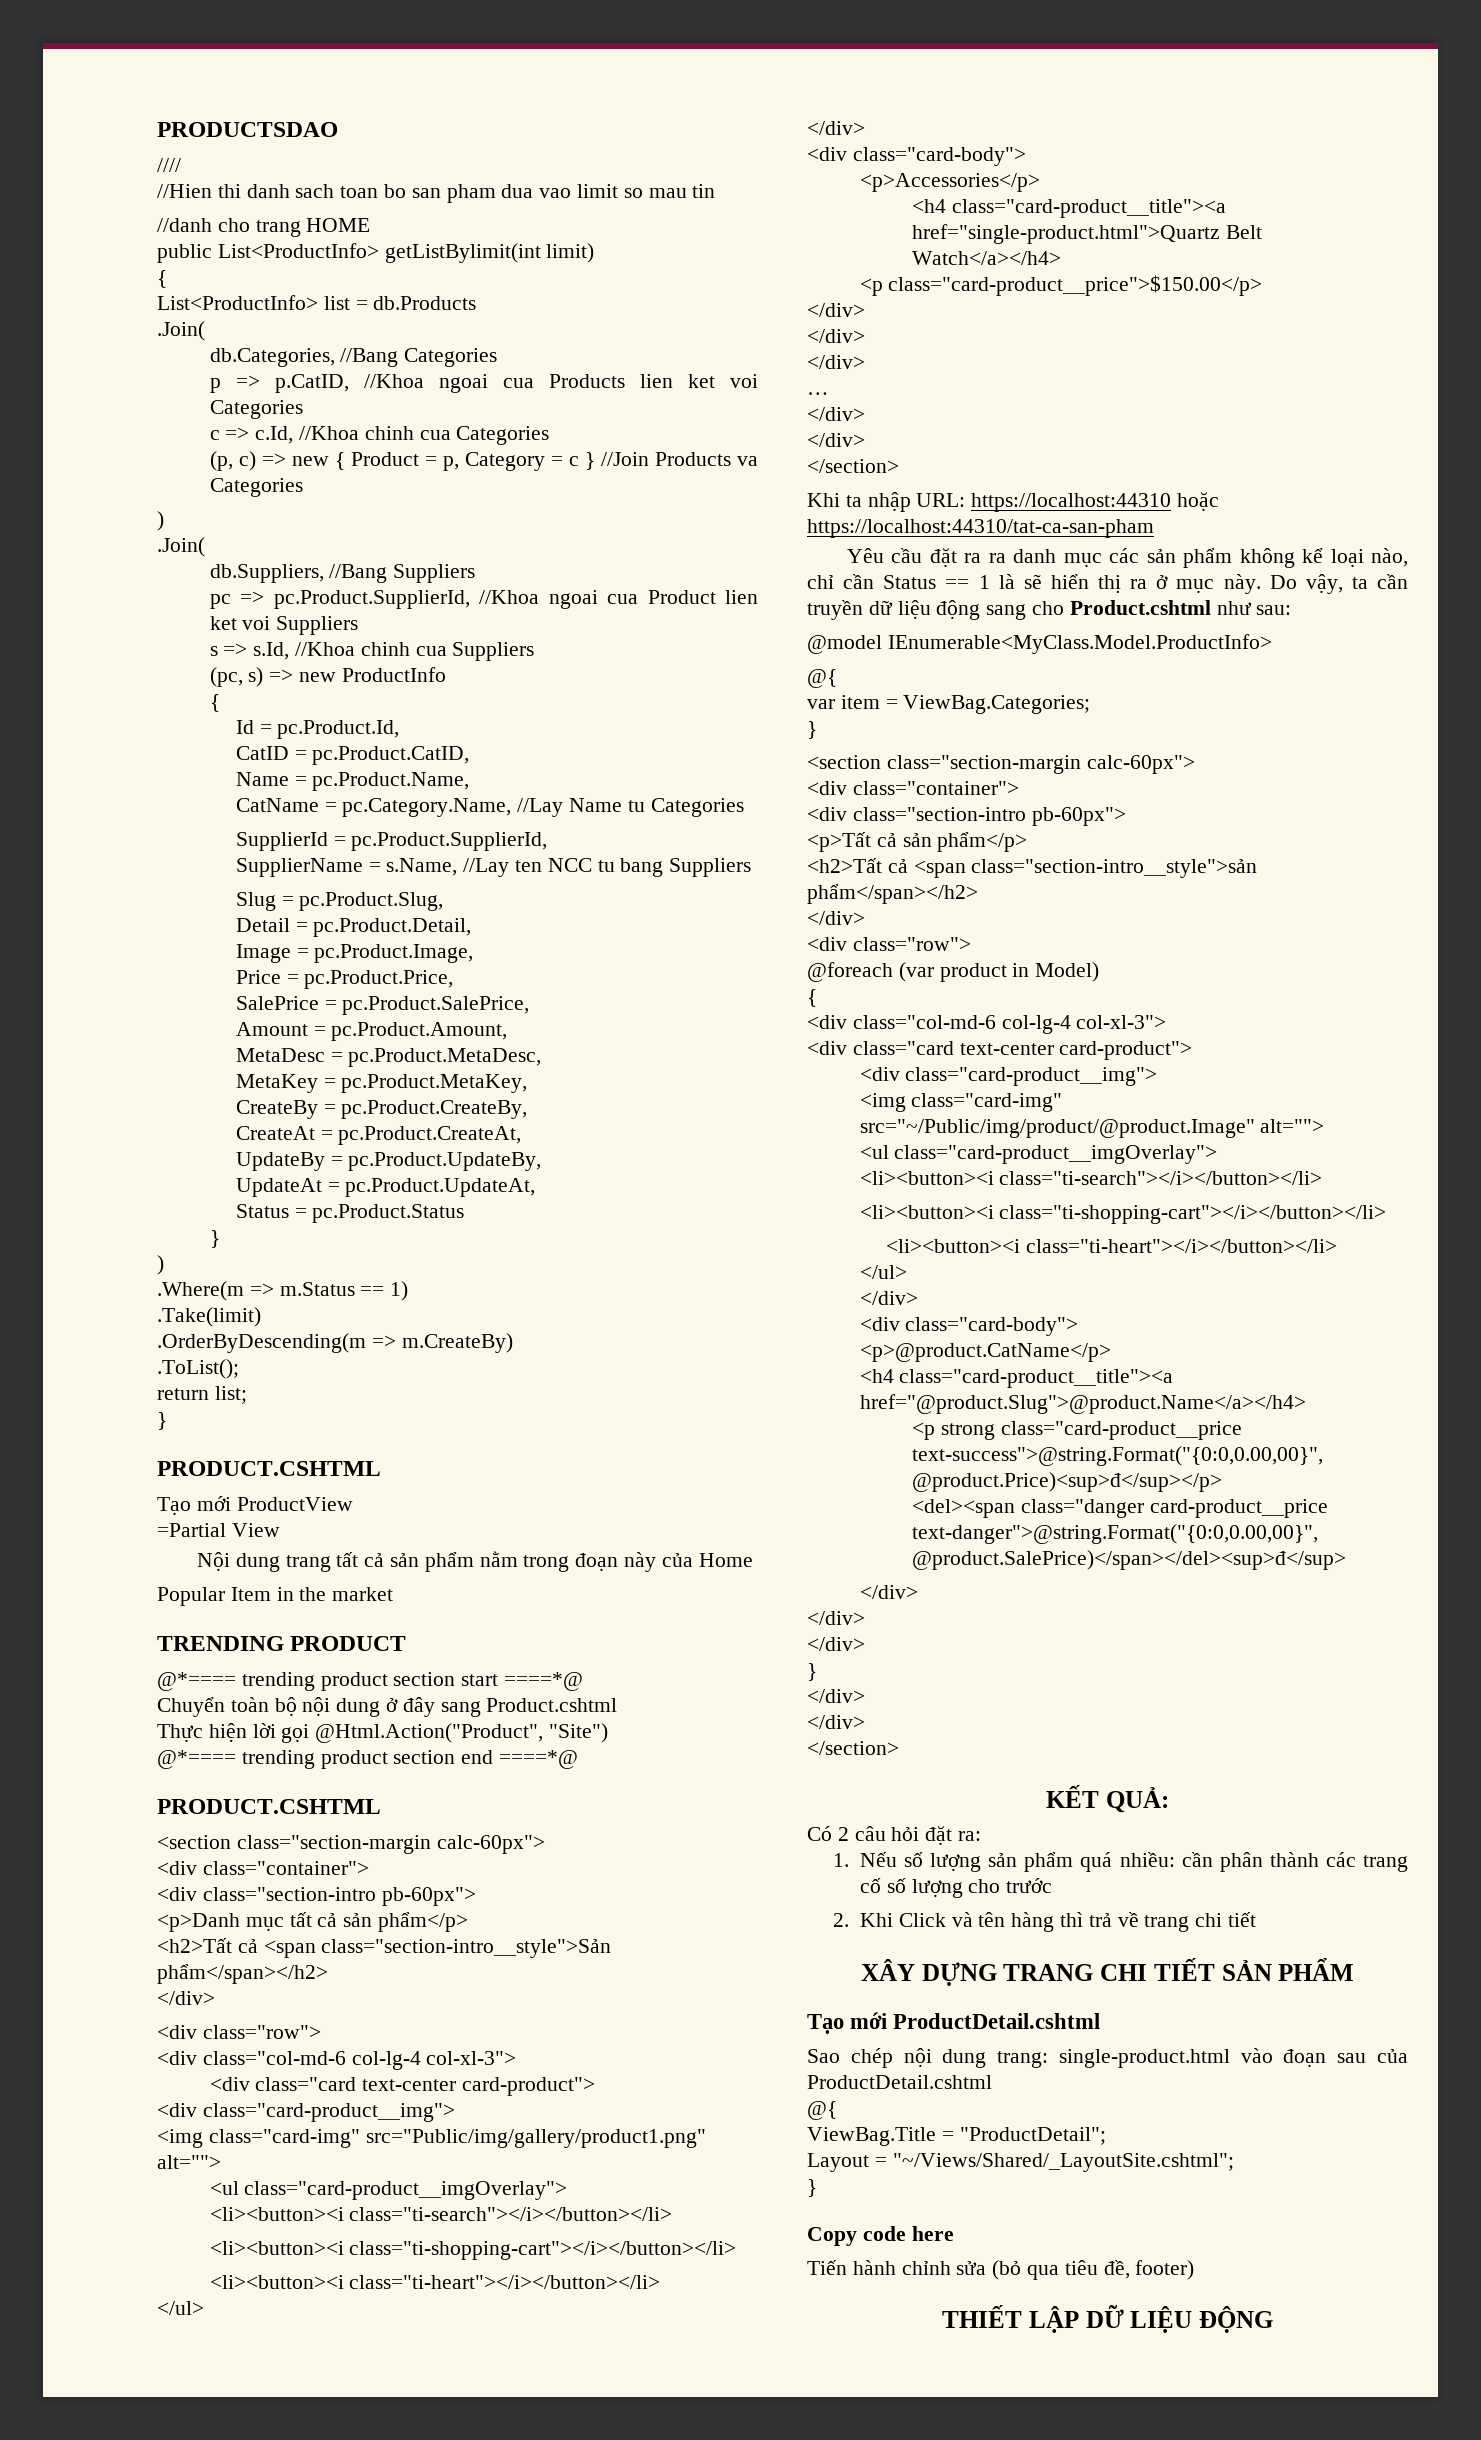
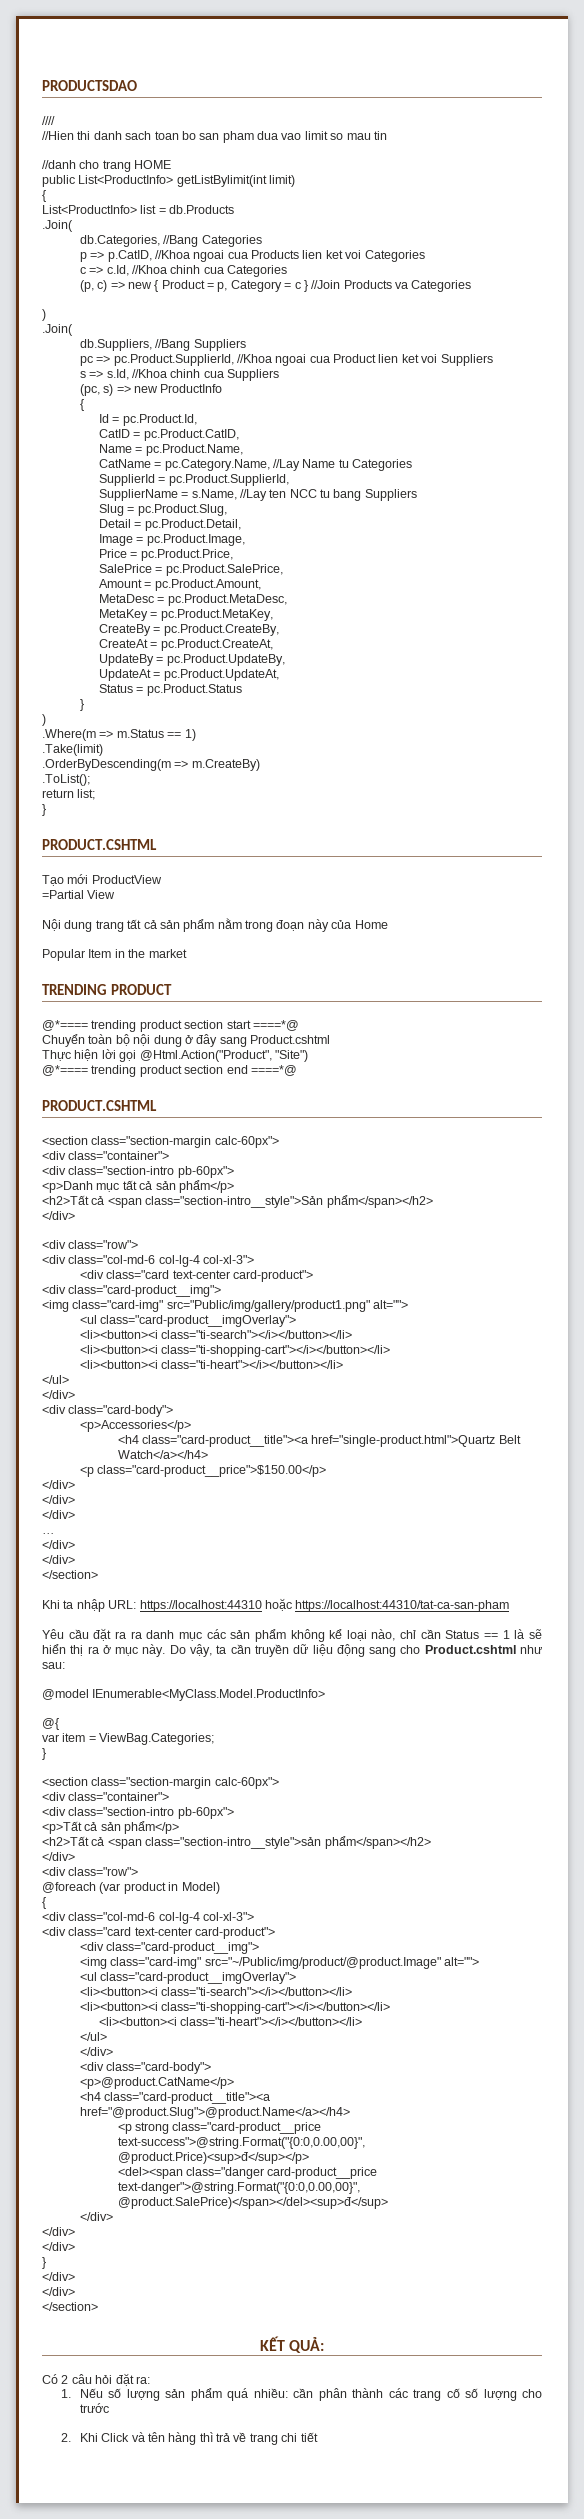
[860,1957,1355,1986] [807,2012,1101,2034] [807,2048,1408,2068] [807,2075,992,2089] [807,2101,837,2120] [807,2127,1106,2146] [807,2153,1234,2172] [807,2179,817,2197] [807,2226,954,2246] [807,2260,1195,2280] [942,2305,1273,2333] // XÂY DỰNG TRANG CHI TIẾT SẢN PHẨM // Tạo mới ProductDetail.cshtml // Sao chép nội dung trang: single-product.html vào đoạn sau của ProductDetail.cshtml // @{ // ViewBag.Title = "ProductDetail"; // Layout = "~/Views/Shared/_LayoutSite.cshtml"; // } // Copy code here // Tiến hành chỉnh sửa (bỏ qua tiêu đề, footer) // THIẾT LẬP DỮ LIỆU ĐỘNG -> (318, 2437) none

